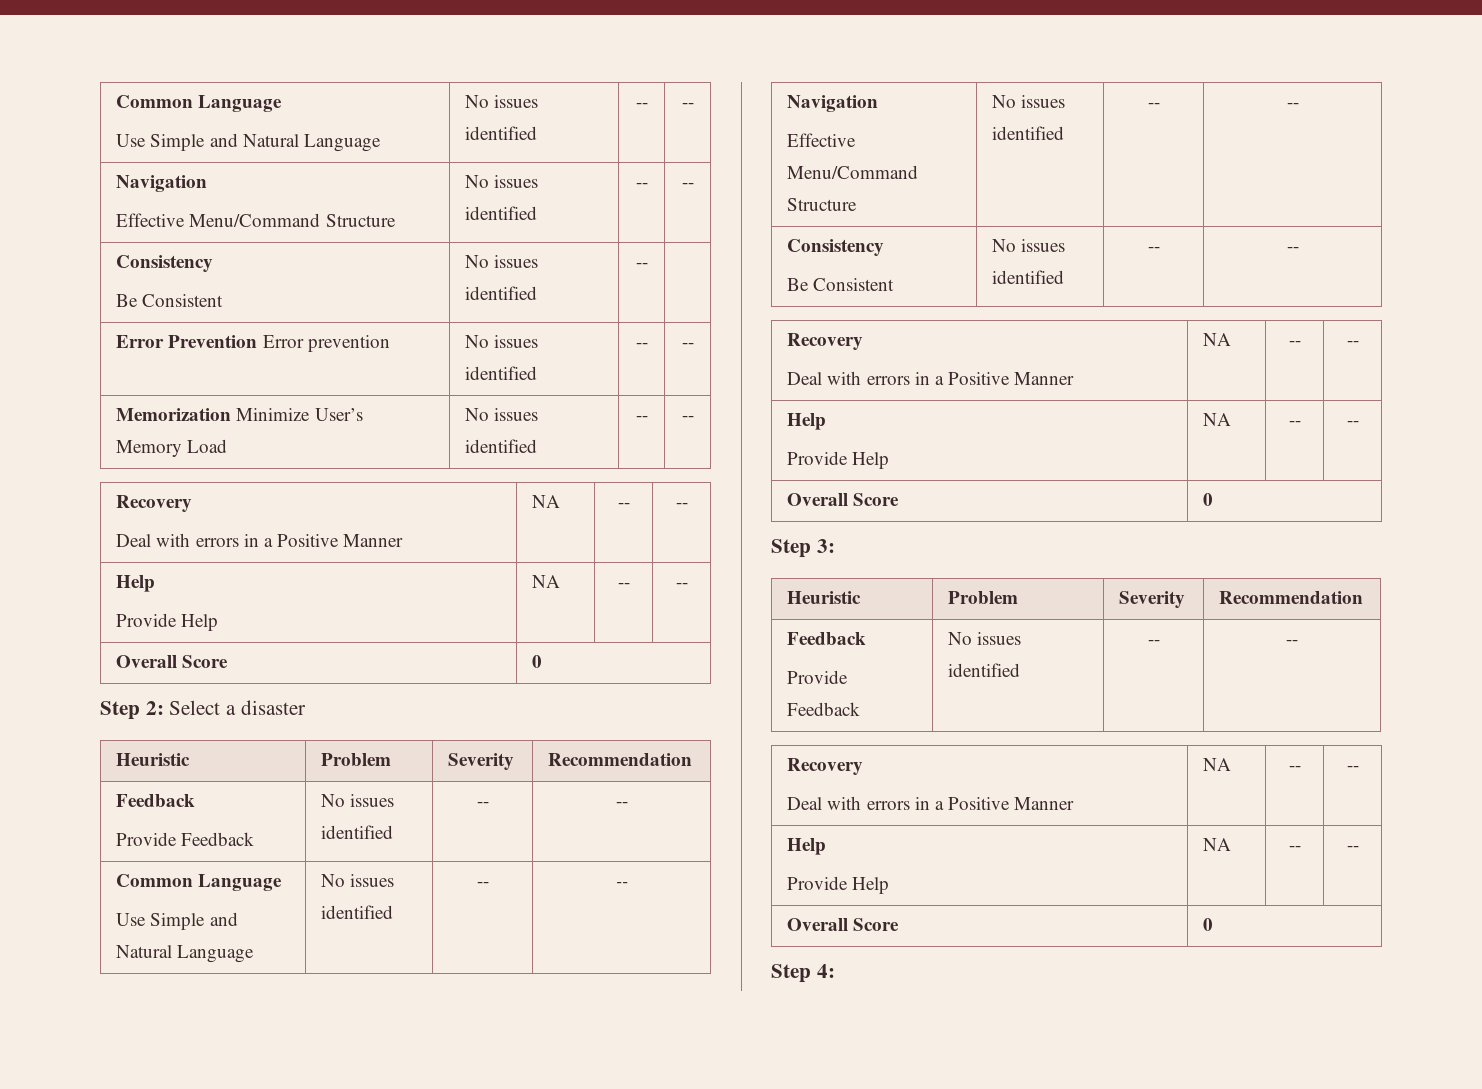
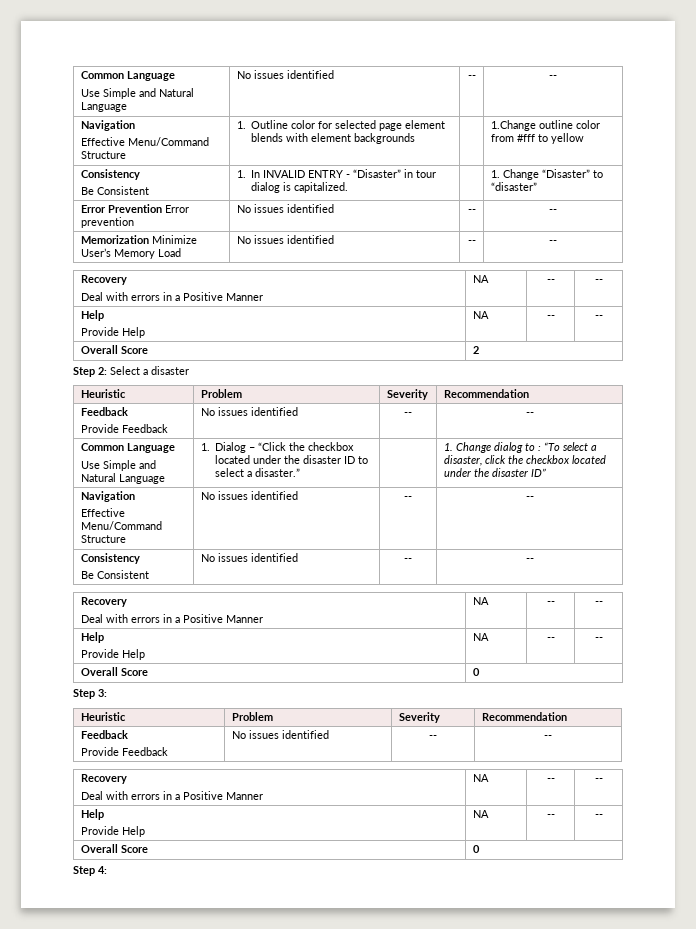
[465,175,539,188] [465,206,538,220] [635,183,648,188] [681,183,694,188] [116,255,214,272] [116,294,224,307] [465,255,539,268] [465,286,538,300] [635,263,648,268] No issues identified | -- | -- // Consistency // Be Consistent | No issues identified | -- | -> [236,120,446,131] [251,133,416,144] [490,120,600,131] [490,133,584,144] [80,169,140,180] [80,186,149,195] [236,169,437,178] [251,182,349,193] [490,169,603,180] [490,182,537,191] 1. Outline color for selected page element blends with element backgrounds | | 1.Change outline color from #fff to yellow // Consistency // Be Consistent | 1. In INVALID ENTRY - “Disaster” in tour dialog is capitalized. | | 1. Change “Disaster” to “disaster”
[532,655,543,668] 0 -> [472,346,479,354] 2
[321,874,395,887] [321,905,394,919] [476,882,489,887] [615,882,628,887] No issues identified | -- | -- -> [200,442,355,453] [215,455,369,464] [215,468,301,477] [443,442,597,453] [443,455,606,466] [443,468,546,477] 1. Dialog – “Click the checkbox located under the disaster ID to select a disaster.” | | 1. Change dialog to : “To select a disaster, click the checkbox located under the disaster ID”

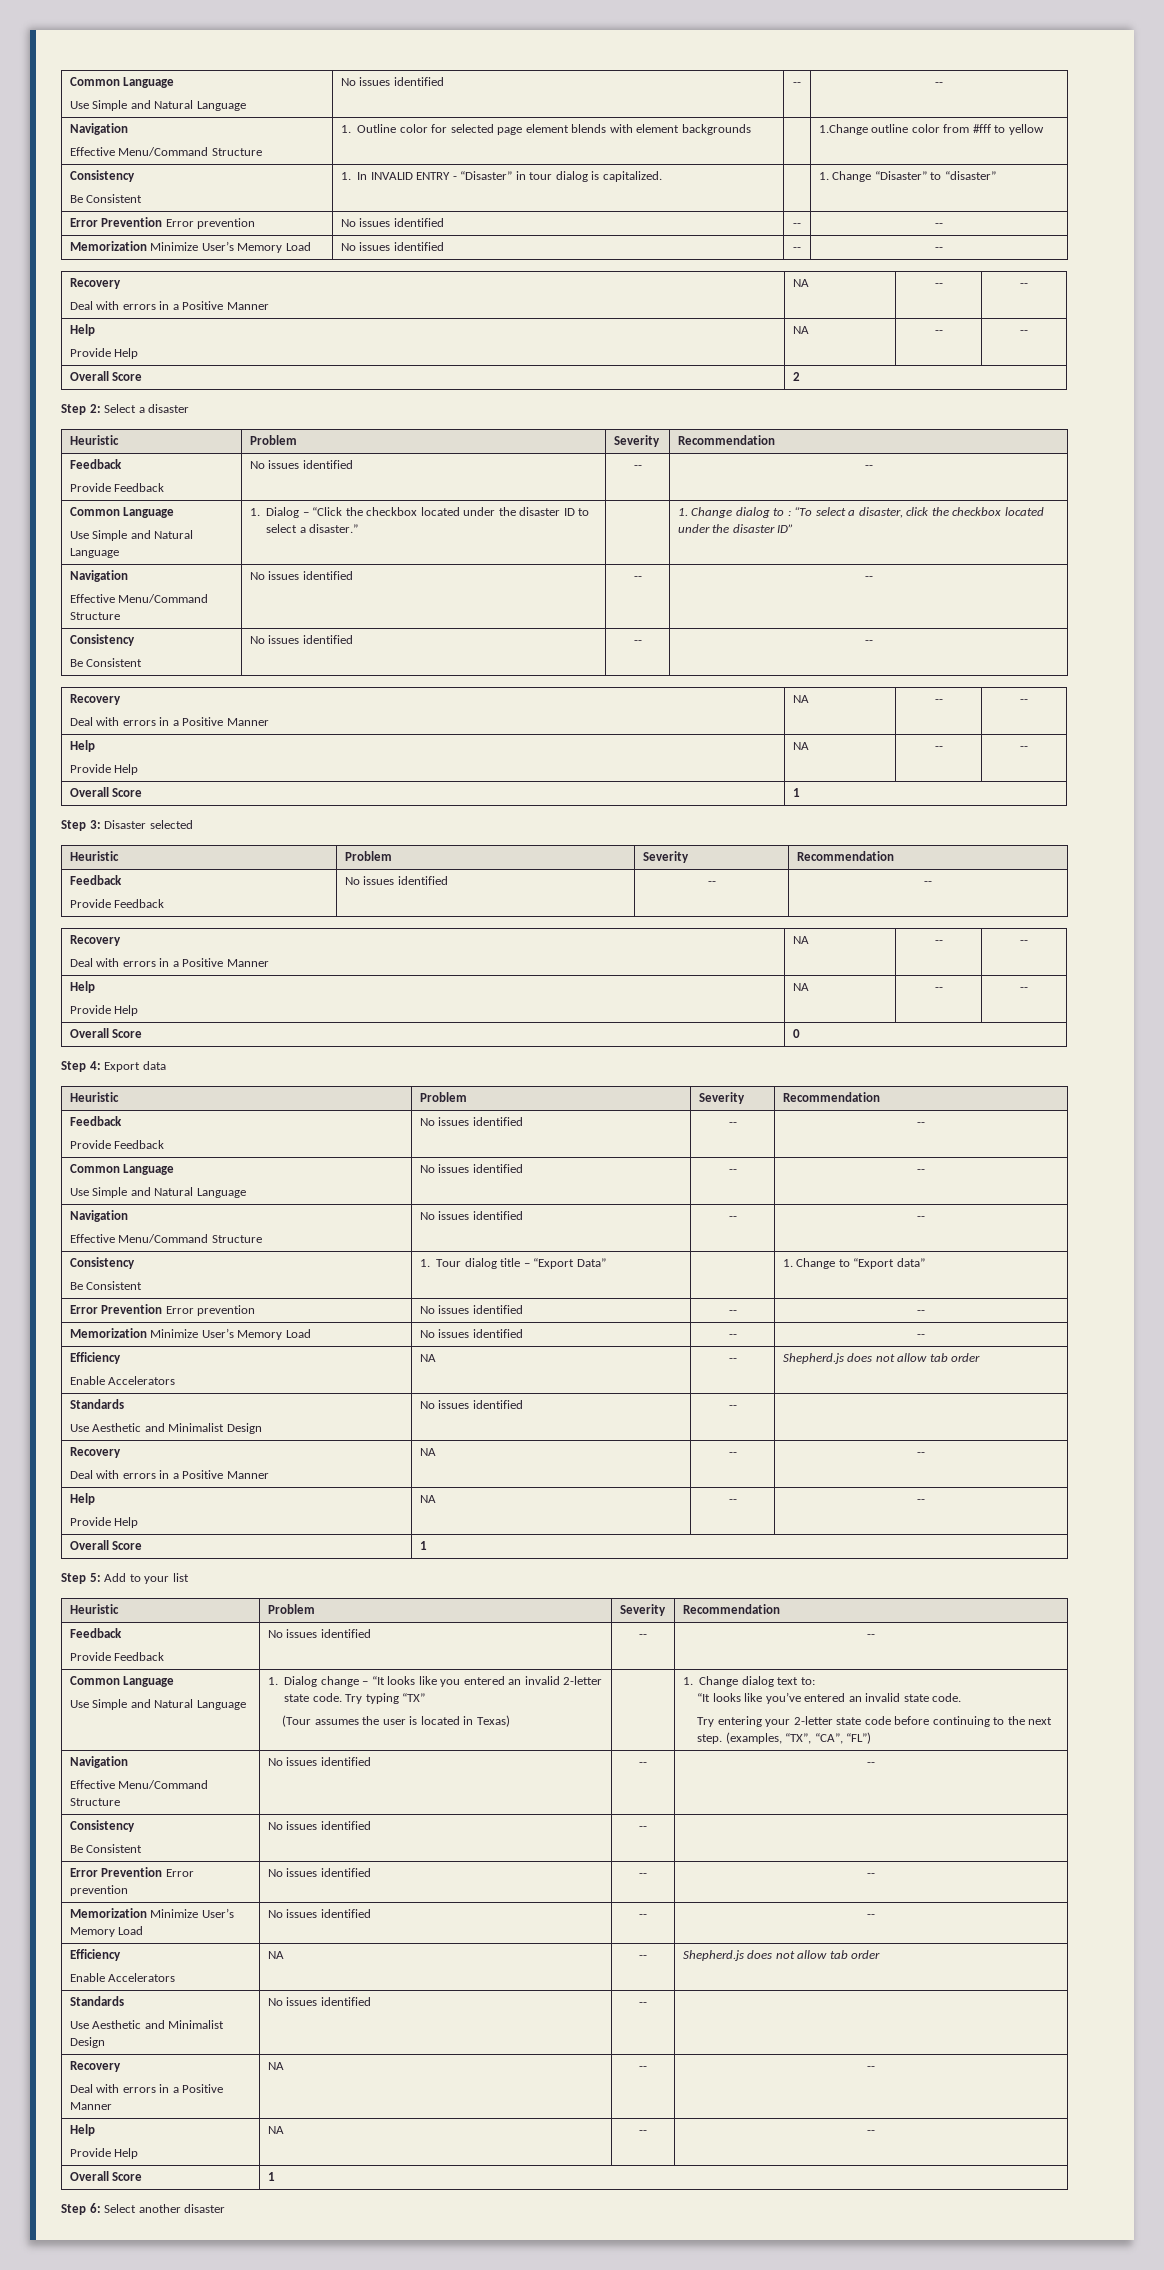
[472,668,480,676] 0 -> [792,788,800,797] 1
(107, 693) none -> [104,820,193,829] Disaster selected
(107, 870) none -> [104,1061,166,1072] [69,1092,119,1102] [419,1092,467,1102] [698,1092,745,1104] [782,1092,880,1102] [69,1116,122,1126] [69,1140,165,1149] [419,1117,523,1126] [728,1122,737,1126] [917,1122,925,1126] [69,1164,175,1175] [69,1187,246,1198] [419,1164,523,1173] [728,1169,737,1173] [917,1169,925,1173] [69,1210,128,1222] [69,1234,262,1243] [419,1211,523,1220] [728,1216,737,1220] [917,1216,925,1220] [69,1257,135,1269] [69,1281,143,1290] [419,1258,606,1269] [782,1258,925,1269] [69,1304,256,1316] [419,1305,523,1314] [728,1310,737,1314] [917,1310,925,1314] [69,1328,311,1340] [419,1329,523,1338] [728,1334,737,1338] [917,1334,925,1338] [69,1352,121,1364] [69,1376,176,1385] [419,1354,436,1362] [728,1358,737,1362] [782,1353,981,1364] [69,1399,124,1409] [69,1423,262,1434] [419,1400,523,1409] [728,1405,737,1409] [69,1447,121,1458] [69,1470,269,1479] [419,1448,436,1456] [728,1452,737,1456] [917,1452,925,1456] [69,1493,95,1505] [69,1517,139,1528] [419,1495,436,1503] [728,1499,737,1503] [917,1499,925,1503] [69,1540,143,1550] [419,1541,427,1550] [61,1573,189,1584] [69,1604,119,1614] [267,1604,315,1614] [619,1604,666,1616] [682,1604,780,1614] [69,1628,122,1638] [69,1652,165,1661] [267,1629,371,1638] [639,1634,647,1638] [867,1634,875,1638] [69,1676,175,1687] [69,1699,246,1710] [267,1676,603,1687] [284,1693,426,1704] [282,1715,510,1727] [682,1676,815,1687] [697,1692,962,1704] [697,1716,1053,1727] [697,1732,872,1744] [69,1756,128,1768] [69,1780,209,1789] [69,1798,120,1806] [267,1757,371,1766] [639,1762,647,1766] [867,1762,875,1766] [69,1820,135,1832] [69,1844,143,1853] [267,1821,371,1830] [639,1826,647,1830] [69,1867,194,1877] [69,1885,128,1896] [267,1868,371,1877] [639,1873,647,1877] [867,1873,875,1877] [69,1908,234,1918] [69,1926,144,1937] [267,1909,371,1918] [639,1914,647,1918] [867,1914,875,1918] [69,1949,121,1961] [69,1973,176,1982] [267,1951,284,1959] [639,1955,647,1959] [682,1950,881,1961] [69,1996,124,2006] [69,2020,225,2029] [69,2037,105,2048] [267,1997,371,2006] [639,2002,647,2006] [69,2061,121,2072] [69,2084,224,2093] [69,2102,112,2110] [267,2062,284,2070] [639,2066,647,2070] [867,2066,875,2070] [69,2124,95,2136] [69,2148,139,2159] [267,2126,284,2134] [639,2130,647,2134] [867,2130,875,2134] [69,2171,143,2181] [267,2172,275,2181] [61,2203,226,2215] Export data // Heuristic | Problem | Severity | Recommendation // Feedback // Provide Feedback | No issues identified | -- | -- // Common Language // Use Simple and Natural Language | No issues identified | -- | -- // Navigation // Effective Menu/Command Structure | No issues identified | -- | -- // Consistency // Be Consistent | 1. Tour dialog title – “Export Data” | | 1. Change to “Export data” // Error Prevention Error prevention | No issues identified | -- | -- // Memorization Minimize User’s Memory Load | No issues identified | -- | -- // Efficiency // Enable Accelerators | NA | -- | Shepherd.js does not allow tab order // Standards // Use Aesthetic and Minimalist Design | No issues identified | -- | // Recovery // Deal with errors in a Positive Manner | NA | -- | -- // Help // Provide Help | NA | -- | -- // Overall Score | 1 // Step 5: Add to your list // Heuristic | Problem | Severity | Recommendation // Feedback // Provide Feedback | No issues identified | -- | -- // Common Language // Use Simple and Natural Language | 1. Dialog change – “It looks like you entered an invalid 2-letter state code. Try typing “TX” // (Tour assumes the user is located in Texas) | | 1. Change dialog text to: // “It looks like you’ve entered an invalid state code. // Try entering your 2-letter state code before continuing to the next step. (examples, “TX”, “CA”, “FL”) // Navigation // Effective Menu/Command Structure | No issues identified | -- | -- // Consistency // Be Consistent | No issues identified | -- | // Error Prevention Error prevention | No issues identified | -- | -- // Memorization Minimize User’s Memory Load | No issues identified | -- | -- // Efficiency // Enable Accelerators | NA | -- | Shepherd.js does not allow tab order // Standards // Use Aesthetic and Minimalist Design | No issues identified | -- | // Recovery // Deal with errors in a Positive Manner | NA | -- | -- // Help // Provide Help | NA | -- | -- // Overall Score | 1 // Step 6: Select another disaster

